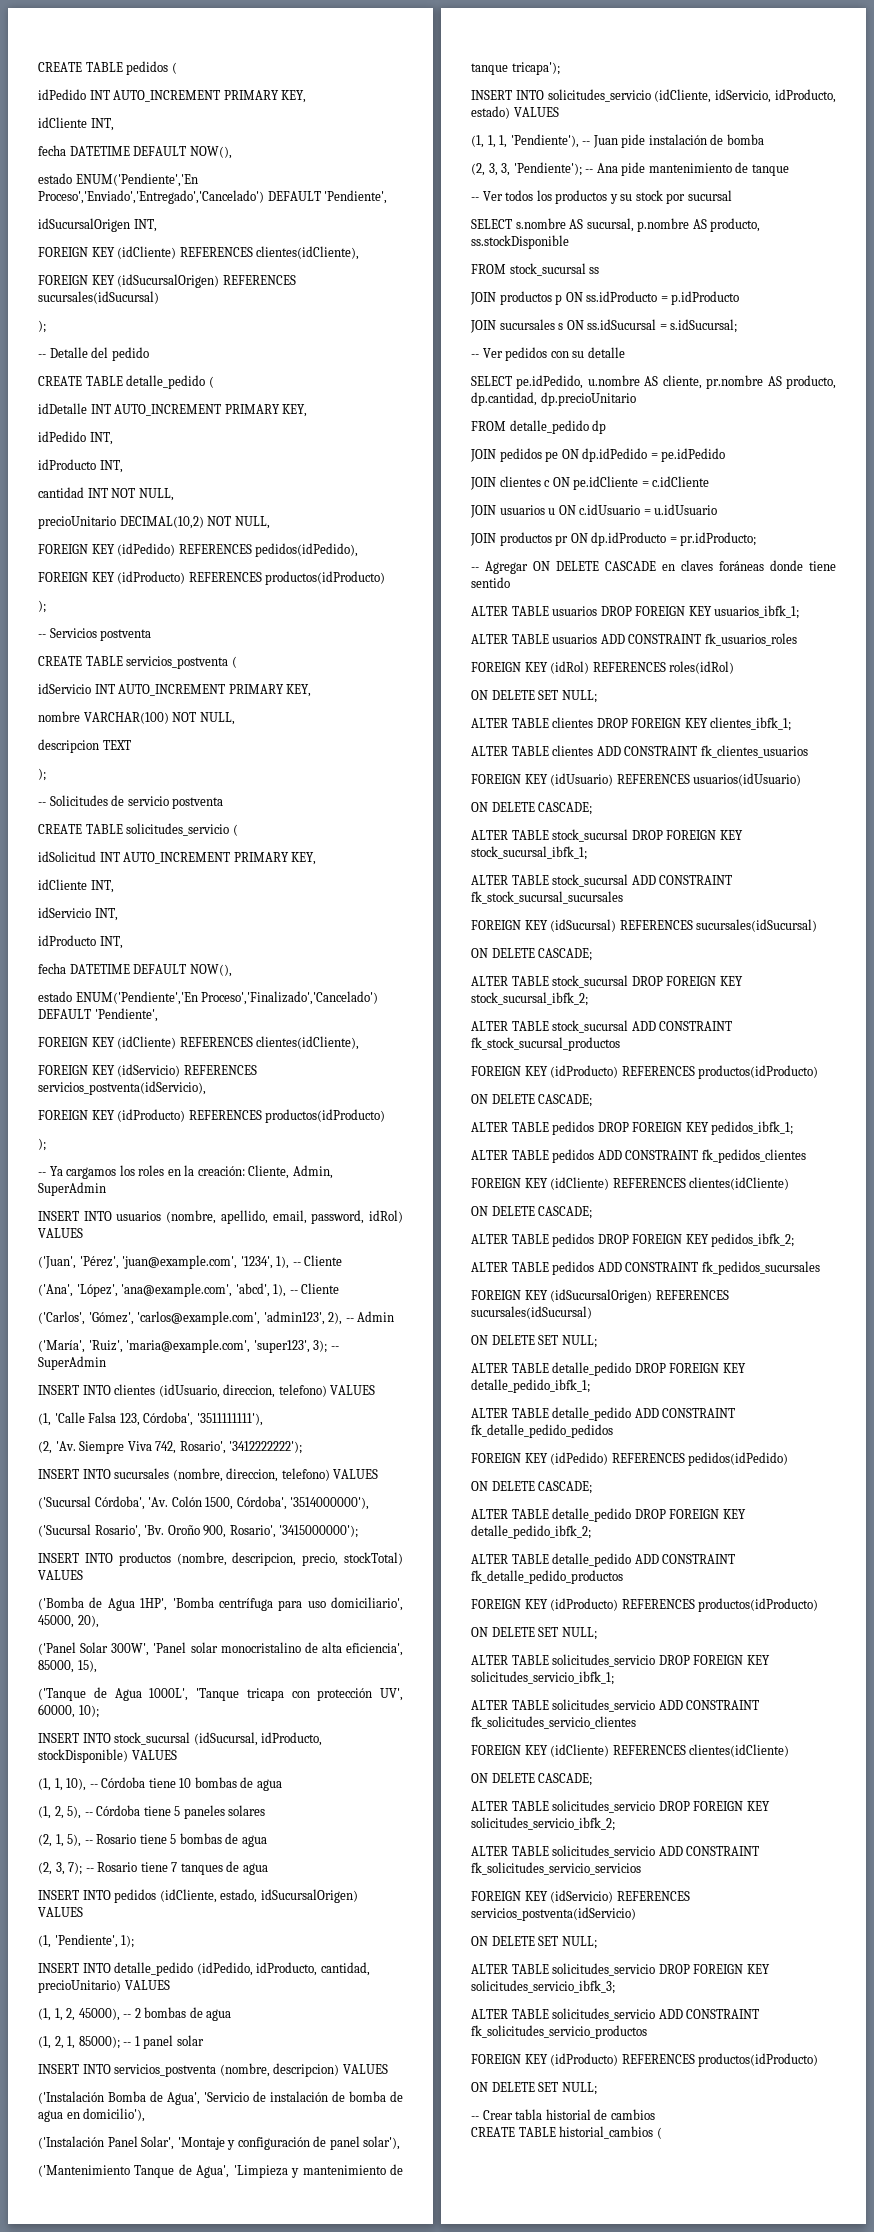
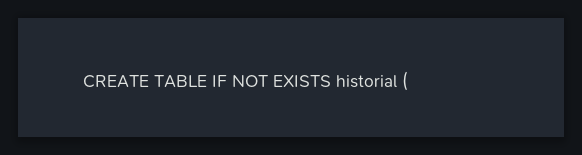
[38,61,177,75] [38,89,307,103] [38,117,114,131] [38,145,232,159] [38,173,198,187] [38,190,388,204] [38,218,157,232] [38,246,360,260] [38,274,296,288] [38,291,159,304] [38,320,46,333] [38,347,149,361] [38,375,214,389] [38,403,308,417] [38,431,113,445] [38,459,123,473] [38,487,174,501] [38,516,270,529] [38,543,359,557] [38,571,386,585] [38,600,46,613] [38,628,152,641] [38,656,237,669] [38,683,312,697] [38,711,235,725] [38,739,131,753] [38,768,46,781] [38,795,224,809] [38,823,238,836] [38,851,317,865] [38,879,114,893] [38,907,118,921] [38,935,123,949] [38,963,232,977] [38,991,379,1005] [38,1008,158,1022] [38,1036,360,1050] [38,1064,257,1077] [38,1081,206,1095] [38,1109,386,1123] [38,1138,46,1151] [38,1165,333,1179] [38,1182,106,1196] [38,1210,404,1224] [38,1228,83,1238] [38,1255,343,1269] [38,1283,340,1297] [38,1311,395,1325] [38,1339,339,1353] [38,1356,106,1370] [38,1384,376,1398] [38,1412,263,1426] [38,1441,303,1454] [38,1468,379,1482] [38,1496,370,1510] [38,1524,359,1538] [38,1552,403,1566] [38,1570,83,1580] [38,1597,403,1611] [38,1615,99,1628] [38,1642,403,1656] [38,1660,97,1673] [38,1687,403,1701] [38,1704,99,1718] [38,1732,323,1746] [38,1749,177,1763] [38,1777,282,1791] [38,1805,266,1819] [38,1833,267,1847] [38,1861,268,1875] [38,1889,358,1903] [38,1907,83,1917] [38,1934,135,1948] [38,1962,370,1976] [38,1980,170,1993] [38,2007,232,2021] [38,2035,204,2049] [38,2063,388,2077] [38,2091,403,2105] [38,2108,146,2122] [38,2136,401,2150] [38,2164,403,2178] [471,62,560,75] [471,89,836,103] [471,106,559,119] [471,134,764,148] [471,162,789,176] [471,190,732,204] [471,218,761,232] [471,235,569,249] [471,263,600,276] [470,291,740,305] [470,319,738,333] [471,347,625,361] [471,375,836,389] [471,392,636,406] [471,420,607,434] [470,448,726,462] [470,476,710,490] [470,504,718,518] [470,532,757,546] [471,560,836,574] [471,577,510,588] [471,605,800,619] [471,633,797,646] [471,661,735,674] [471,690,597,703] [471,717,792,731] [471,745,808,758] [471,773,802,786] [471,802,593,815] [471,829,743,842] [471,846,587,860] [471,874,733,887] [471,891,623,904] [471,919,818,932] [471,948,593,961] [471,975,743,988] [471,992,588,1006] [471,1020,733,1033] [471,1037,620,1051] [471,1065,819,1079] [471,1094,593,1107] [471,1121,794,1135] [471,1149,806,1163] [471,1177,790,1190] [471,1206,593,1219] [471,1233,795,1247] [471,1261,820,1275] [471,1289,729,1303] [471,1306,592,1319] [471,1335,597,1348] [471,1362,746,1376] [471,1379,590,1393] [471,1407,736,1421] [471,1424,613,1438] [471,1452,789,1466] [471,1481,593,1494] [471,1508,746,1522] [471,1525,591,1539] [471,1553,736,1567] [471,1570,623,1584] [471,1598,819,1612] [471,1627,597,1640] [471,1654,770,1667] [471,1671,614,1685] [471,1699,760,1712] [471,1716,636,1729] [471,1744,790,1757] [471,1773,593,1786] [471,1800,770,1813] [471,1817,615,1831] [471,1845,760,1858] [471,1862,641,1875] [471,1890,690,1903] [471,1907,636,1921] [471,1936,597,1949] [471,1963,770,1976] [471,1980,615,1994] [471,2008,760,2021] [471,2025,647,2039] [471,2053,819,2067] [471,2082,597,2095] [471,2109,655,2120] [471,2126,654,2139] CREATE TABLE pedidos ( // idPedido INT AUTO_INCREMENT PRIMARY KEY, // idCliente INT, // fecha DATETIME DEFAULT NOW(), // estado ENUM('Pendiente','En Proceso','Enviado','Entregado','Cancelado') DEFAULT 'Pendiente', // idSucursalOrigen INT, // FOREIGN KEY (idCliente) REFERENCES clientes(idCliente), // FOREIGN KEY (idSucursalOrigen) REFERENCES sucursales(idSucursal) // ); // -- Detalle del pedido // CREATE TABLE detalle_pedido ( // idDetalle INT AUTO_INCREMENT PRIMARY KEY, // idPedido INT, // idProducto INT, // cantidad INT NOT NULL, // precioUnitario DECIMAL(10,2) NOT NULL, // FOREIGN KEY (idPedido) REFERENCES pedidos(idPedido), // FOREIGN KEY (idProducto) REFERENCES productos(idProducto) // ); // -- Servicios postventa // CREATE TABLE servicios_postventa ( // idServicio INT AUTO_INCREMENT PRIMARY KEY, // nombre VARCHAR(100) NOT NULL, // descripcion TEXT // ); // -- Solicitudes de servicio postventa // CREATE TABLE solicitudes_servicio ( // idSolicitud INT AUTO_INCREMENT PRIMARY KEY, // idCliente INT, // idServicio INT, // idProducto INT, // fecha DATETIME DEFAULT NOW(), // estado ENUM('Pendiente','En Proceso','Finalizado','Cancelado') DEFAULT 'Pendiente', // FOREIGN KEY (idCliente) REFERENCES clientes(idCliente), // FOREIGN KEY (idServicio) REFERENCES servicios_postventa(idServicio), // FOREIGN KEY (idProducto) REFERENCES productos(idProducto) // ); // -- Ya cargamos los roles en la creación: Cliente, Admin, SuperAdmin // INSERT INTO usuarios (nombre, apellido, email, password, idRol) VALUES // ('Juan', 'Pérez', 'juan@example.com', '1234', 1), -- Cliente // ('Ana', 'López', 'ana@example.com', 'abcd', 1), -- Cliente // ('Carlos', 'Gómez', 'carlos@example.com', 'admin123', 2), -- Admin // ('María', 'Ruiz', 'maria@example.com', 'super123', 3); -- SuperAdmin // INSERT INTO clientes (idUsuario, direccion, telefono) VALUES // (1, 'Calle Falsa 123, Córdoba', '3511111111'), // (2, 'Av. Siempre Viva 742, Rosario', '3412222222'); // INSERT INTO sucursales (nombre, direccion, telefono) VALUES // ('Sucursal Córdoba', 'Av. Colón 1500, Córdoba', '3514000000'), // ('Sucursal Rosario', 'Bv. Oroño 900, Rosario', '3415000000'); // INSERT INTO productos (nombre, descripcion, precio, stockTotal) VALUES // ('Bomba de Agua 1HP', 'Bomba centrífuga para uso domiciliario', 45000, 20), // ('Panel Solar 300W', 'Panel solar monocristalino de alta eficiencia', 85000, 15), // ('Tanque de Agua 1000L', 'Tanque tricapa con protección UV', 60000, 10); // INSERT INTO stock_sucursal (idSucursal, idProducto, stockDisponible) VALUES // (1, 1, 10), -- Córdoba tiene 10 bombas de agua // (1, 2, 5), -- Córdoba tiene 5 paneles solares // (2, 1, 5), -- Rosario tiene 5 bombas de agua // (2, 3, 7); -- Rosario tiene 7 tanques de agua // INSERT INTO pedidos (idCliente, estado, idSucursalOrigen) VALUES // (1, 'Pendiente', 1); // INSERT INTO detalle_pedido (idPedido, idProducto, cantidad, precioUnitario) VALUES // (1, 1, 2, 45000), -- 2 bombas de agua // (1, 2, 1, 85000); -- 1 panel solar // INSERT INTO servicios_postventa (nombre, descripcion) VALUES // ('Instalación Bomba de Agua', 'Servicio de instalación de bomba de agua en domicilio'), // ('Instalación Panel Solar', 'Montaje y configuración de panel solar'), // ('Mantenimiento Tanque de Agua', 'Limpieza y mantenimiento de tanque tricapa'); // INSERT INTO solicitudes_servicio (idCliente, idServicio, idProducto, estado) VALUES // (1, 1, 1, 'Pendiente'), -- Juan pide instalación de bomba // (2, 3, 3, 'Pendiente'); -- Ana pide mantenimiento de tanque // -- Ver todos los productos y su stock por sucursal // SELECT s.nombre AS sucursal, p.nombre AS producto, ss.stockDisponible // FROM stock_sucursal ss // JOIN productos p ON ss.idProducto = p.idProducto // JOIN sucursales s ON ss.idSucursal = s.idSucursal; // -- Ver pedidos con su detalle // SELECT pe.idPedido, u.nombre AS cliente, pr.nombre AS producto, dp.cantidad, dp.precioUnitario // FROM detalle_pedido dp // JOIN pedidos pe ON dp.idPedido = pe.idPedido // JOIN clientes c ON pe.idCliente = c.idCliente // JOIN usuarios u ON c.idUsuario = u.idUsuario // JOIN productos pr ON dp.idProducto = pr.idProducto; // -- Agregar ON DELETE CASCADE en claves foráneas donde tiene sentido // ALTER TABLE usuarios DROP FOREIGN KEY usuarios_ibfk_1; // ALTER TABLE usuarios ADD CONSTRAINT fk_usuarios_roles // FOREIGN KEY (idRol) REFERENCES roles(idRol) // ON DELETE SET NULL; // ALTER TABLE clientes DROP FOREIGN KEY clientes_ibfk_1; // ALTER TABLE clientes ADD CONSTRAINT fk_clientes_usuarios // FOREIGN KEY (idUsuario) REFERENCES usuarios(idUsuario) // ON DELETE CASCADE; // ALTER TABLE stock_sucursal DROP FOREIGN KEY stock_sucursal_ibfk_1; // ALTER TABLE stock_sucursal ADD CONSTRAINT fk_stock_sucursal_sucursales // FOREIGN KEY (idSucursal) REFERENCES sucursales(idSucursal) // ON DELETE CASCADE; // ALTER TABLE stock_sucursal DROP FOREIGN KEY stock_sucursal_ibfk_2; // ALTER TABLE stock_sucursal ADD CONSTRAINT fk_stock_sucursal_productos // FOREIGN KEY (idProducto) REFERENCES productos(idProducto) // ON DELETE CASCADE; // ALTER TABLE pedidos DROP FOREIGN KEY pedidos_ibfk_1; // ALTER TABLE pedidos ADD CONSTRAINT fk_pedidos_clientes // FOREIGN KEY (idCliente) REFERENCES clientes(idCliente) // ON DELETE CASCADE; // ALTER TABLE pedidos DROP FOREIGN KEY pedidos_ibfk_2; // ALTER TABLE pedidos ADD CONSTRAINT fk_pedidos_sucursales // FOREIGN KEY (idSucursalOrigen) REFERENCES sucursales(idSucursal) // ON DELETE SET NULL; // ALTER TABLE detalle_pedido DROP FOREIGN KEY detalle_pedido_ibfk_1; // ALTER TABLE detalle_pedido ADD CONSTRAINT fk_detalle_pedido_pedidos // FOREIGN KEY (idPedido) REFERENCES pedidos(idPedido) // ON DELETE CASCADE; // ALTER TABLE detalle_pedido DROP FOREIGN KEY detalle_pedido_ibfk_2; // ALTER TABLE detalle_pedido ADD CONSTRAINT fk_detalle_pedido_productos // FOREIGN KEY (idProducto) REFERENCES productos(idProducto) // ON DELETE SET NULL; // ALTER TABLE solicitudes_servicio DROP FOREIGN KEY solicitudes_servicio_ibfk_1; // ALTER TABLE solicitudes_servicio ADD CONSTRAINT fk_solicitudes_servicio_clientes // FOREIGN KEY (idCliente) REFERENCES clientes(idCliente) // ON DELETE CASCADE; // ALTER TABLE solicitudes_servicio DROP FOREIGN KEY solicitudes_servicio_ibfk_2; // ALTER TABLE solicitudes_servicio ADD CONSTRAINT fk_solicitudes_servicio_servicios // FOREIGN KEY (idServicio) REFERENCES servicios_postventa(idServicio) // ON DELETE SET NULL; // ALTER TABLE solicitudes_servicio DROP FOREIGN KEY solicitudes_servicio_ibfk_3; // ALTER TABLE solicitudes_servicio ADD CONSTRAINT fk_solicitudes_servicio_productos // FOREIGN KEY (idProducto) REFERENCES productos(idProducto) // ON DELETE SET NULL; // -- Crear tabla historial de cambios // CREATE TABLE historial_cambios -> [83,75,397,88] CREATE TABLE IF NOT EXISTS historial

